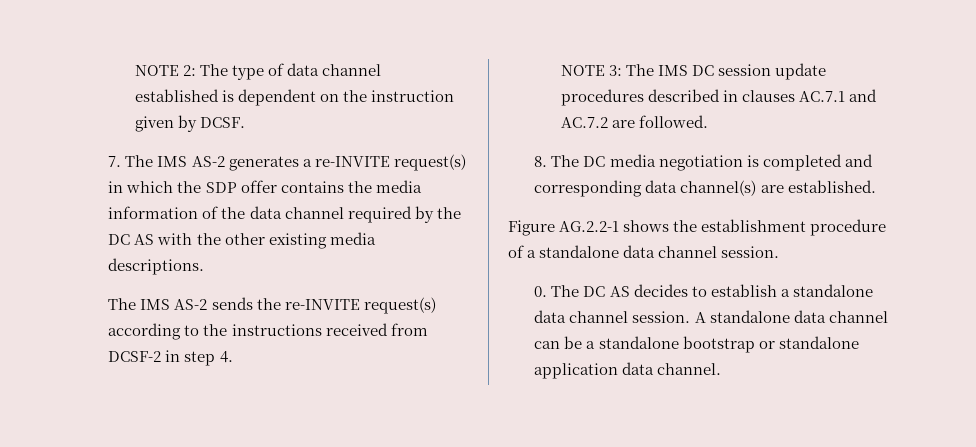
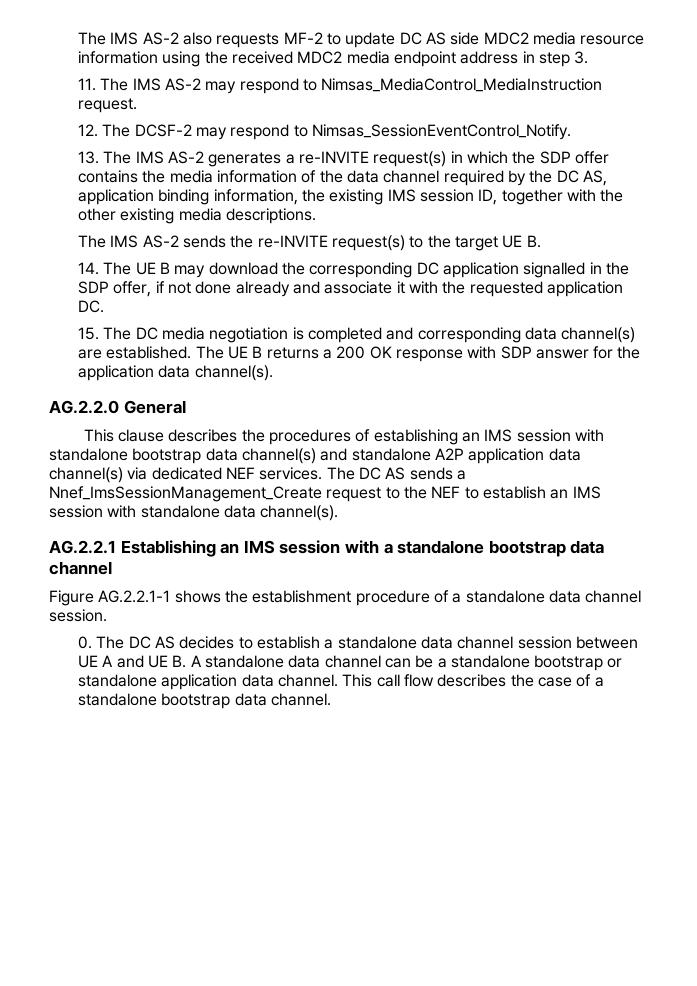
[134,63,382,80] [134,89,454,106] [134,115,245,132] [108,156,122,167] NOTE 2: The type of data channel established is dependent on the instruction given by DCSF. // 7. -> [78,32,645,48] [78,51,589,67] [78,78,603,94] [78,98,138,113] [78,124,571,140] [78,151,100,164] The IMS AS-2 also requests MF-2 to update DC AS side MDC2 media resource information using the received MDC2 media endpoint address in step 3. // 11. The IMS AS-2 may respond to Nimsas_MediaControl_MediaInstruction request. // 12. The DCSF-2 may respond to Nimsas_SessionEventControl_Notify. // 13.
[134,234,155,245] AS -> [582,170,607,186] [78,189,563,205] AS, application binding information, the existing IMS session ID, together
[108,323,428,340] [108,350,233,366] [560,63,827,80] [560,89,877,106] [560,115,708,128] [534,156,548,167] according to the instructions received from DCSF-2 in step 4. // NOTE 3: The IMS DC session update procedures described in clauses AC.7.1 and AC.7.2 are followed. // 8. -> [409,235,541,251] [78,262,629,278] [78,281,623,297] [78,300,105,313] [78,327,100,340] to the target UE B. // 14. The UE B may download the corresponding DC application signalled in the SDP offer, if not done already and associate it with the requested application DC. // 15.
(876, 186) none -> [195,346,641,362] [78,365,273,381] [49,400,186,414] [83,429,604,445] [49,448,581,464] [49,467,466,483] [49,486,601,502] [49,505,339,521] [49,540,605,557] [49,561,112,575] The UE B returns a 200 OK response with SDP answer for the application data channel(s). // AG.2.2.0 General // This clause describes the procedures of establishing an IMS session with standalone bootstrap data channel(s) and standalone A2P application data channel(s) via dedicated NEF services. The DC AS sends a Nnef_ImsSessionManagement_Create request to the NEF to establish an IMS session with standalone data channel(s). // AG.2.2.1 Establishing an IMS session with a standalone bootstrap data channel
[559,221,620,232] AG.2.2-1 -> [98,590,171,603] AG.2.2.1-1
[632,311,691,323] session. -> [517,636,638,649] [78,655,187,668] session between UE A and UE B.
(722, 369) none -> [342,674,604,687] [78,693,331,709] This call flow describes the case of a standalone bootstrap data channel.

